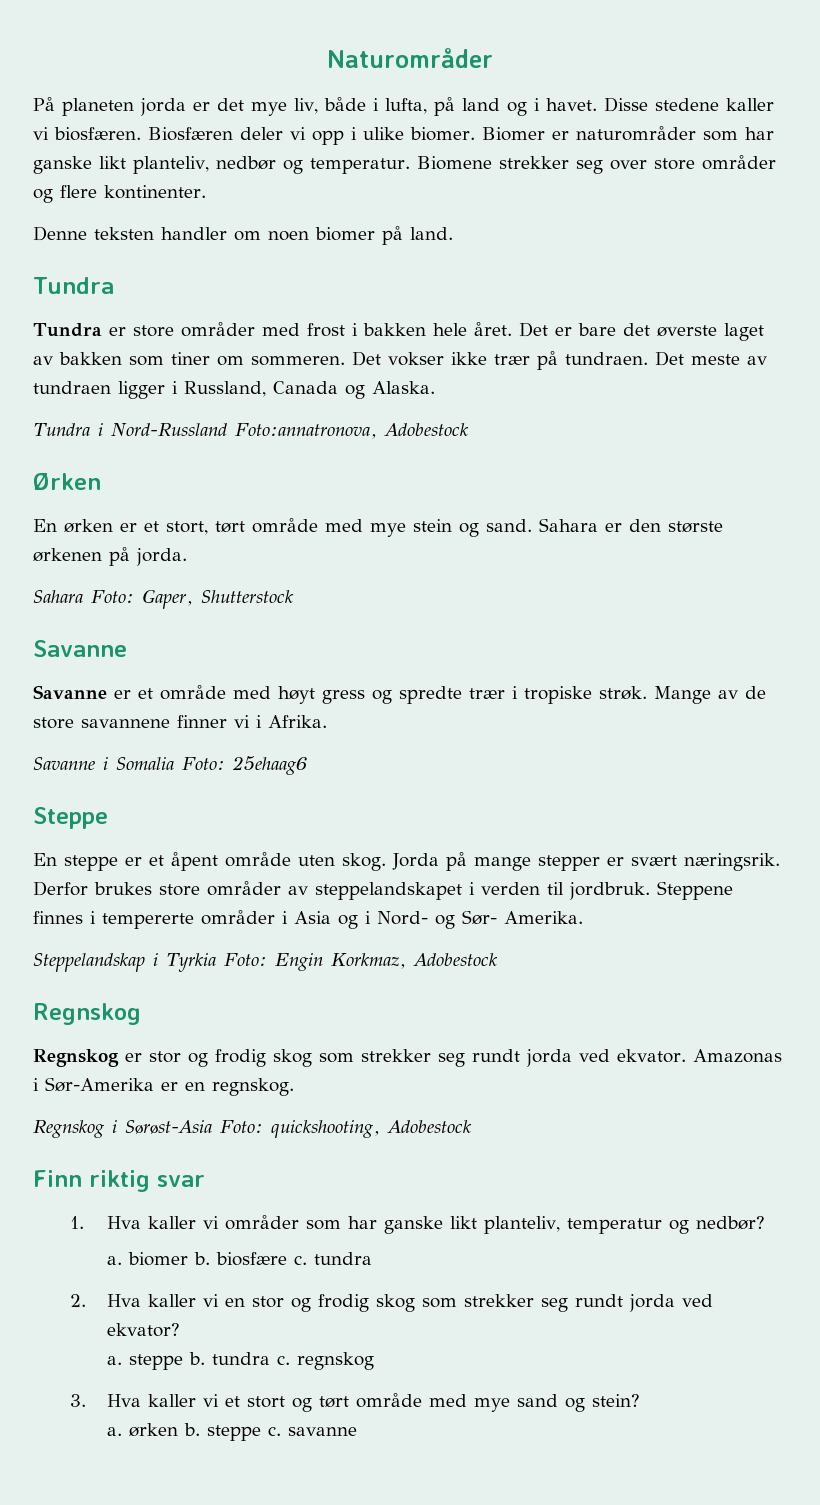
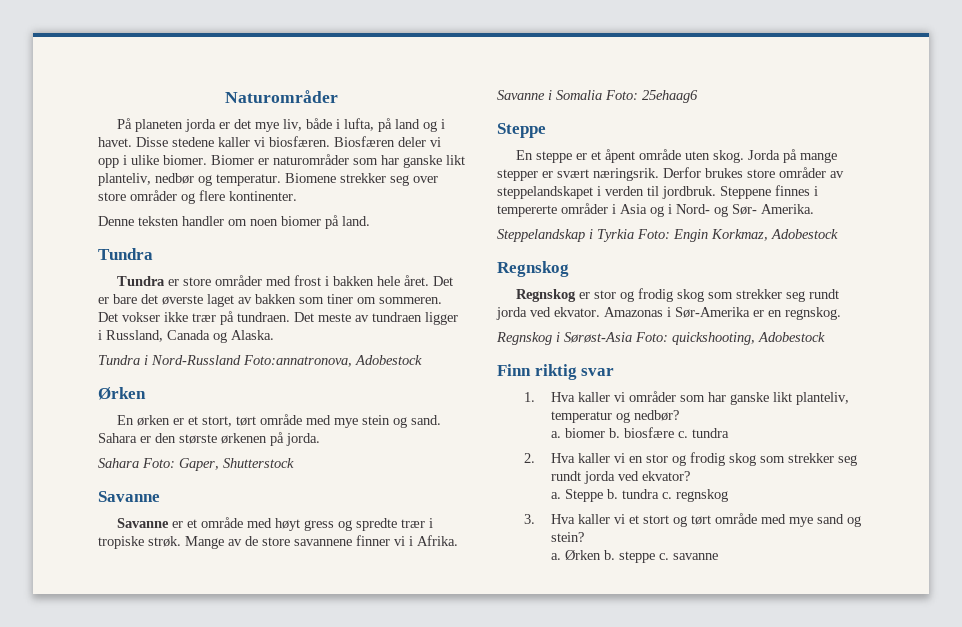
[129,1354,184,1370] steppe -> [565,489,604,502] Steppe
[129,1423,179,1437] ørken -> [565,550,602,560] Ørken

